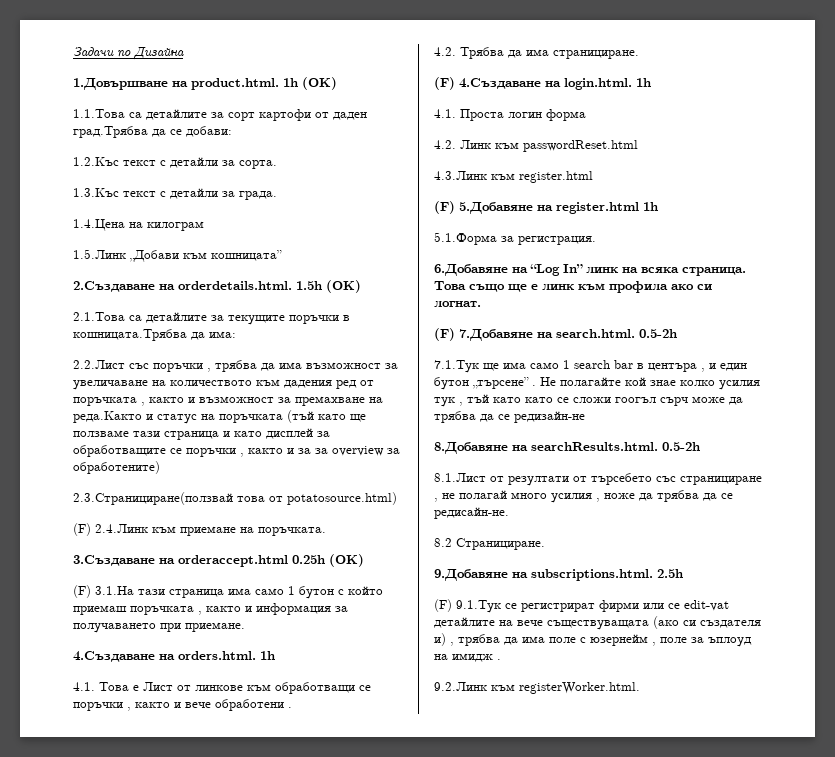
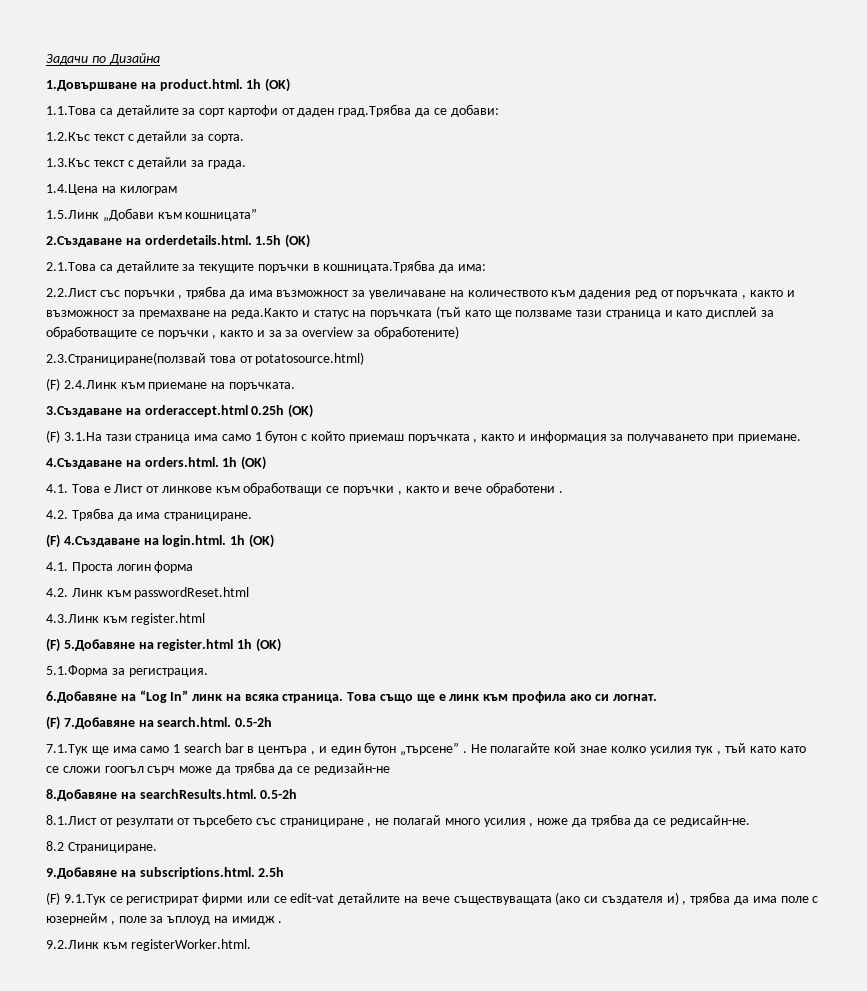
(275, 655) none -> [241,456,267,470] (OK)
(651, 82) none -> [248,534,274,548] (OK)
(658, 206) none -> [255,638,281,652] (OK)

